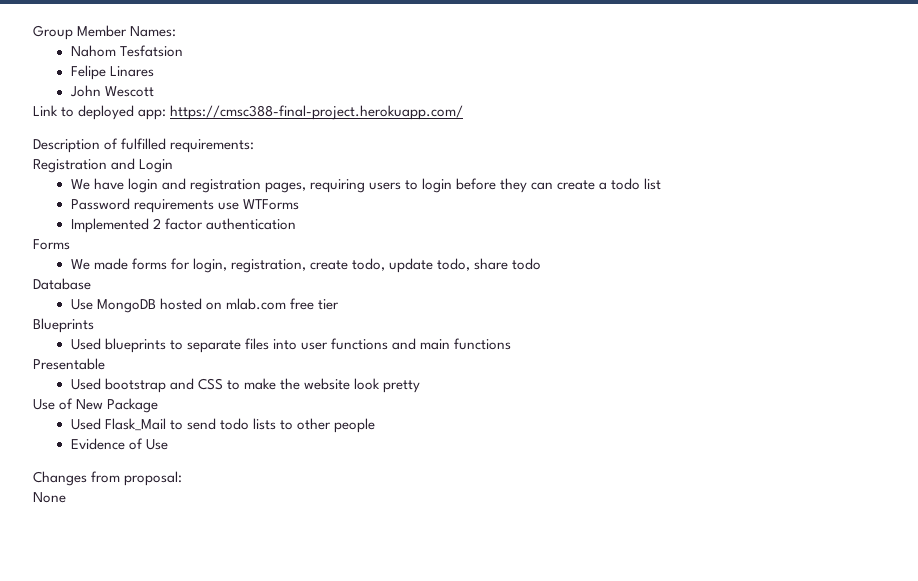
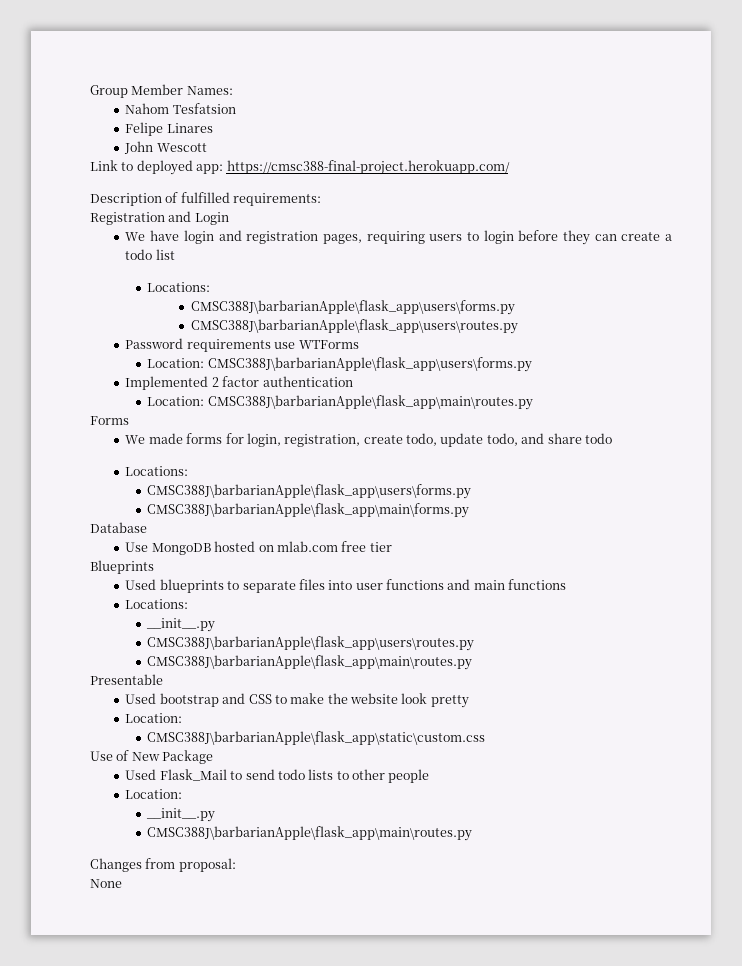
(662, 184) none -> [147,282,211,292] [190,300,515,315] [190,319,518,334] // Locations: // CMSC388J\barbarianApple\flask_app\users\forms.py // CMSC388J\barbarianApple\flask_app\users\routes.py
(299, 204) none -> [147,357,532,372] // Location: CMSC388J\barbarianApple\flask_app\users\forms.py
(296, 224) none -> [147,395,533,410] // Location: CMSC388J\barbarianApple\flask_app\main\routes.py
(471, 264) none -> [521,433,545,444] and
(542, 264) none -> [125,466,189,476] [147,484,472,499] [147,503,470,518] // Locations: // CMSC388J\barbarianApple\flask_app\users\forms.py // CMSC388J\barbarianApple\flask_app\main\forms.py
(512, 344) none -> [125,599,189,609] [146,618,216,632] [147,636,475,651] [147,655,473,670] // Locations: // __init__.py // CMSC388J\barbarianApple\flask_app\users\routes.py // CMSC388J\barbarianApple\flask_app\main\routes.py
(421, 386) none -> [125,713,183,723] [147,731,486,745] // Location: // CMSC388J\barbarianApple\flask_app\static\custom.css
[70,438,168,450] Evidence of Use -> [125,789,183,799] [146,808,216,822] [147,826,473,841] Location: // __init__.py // CMSC388J\barbarianApple\flask_app\main\routes.py

